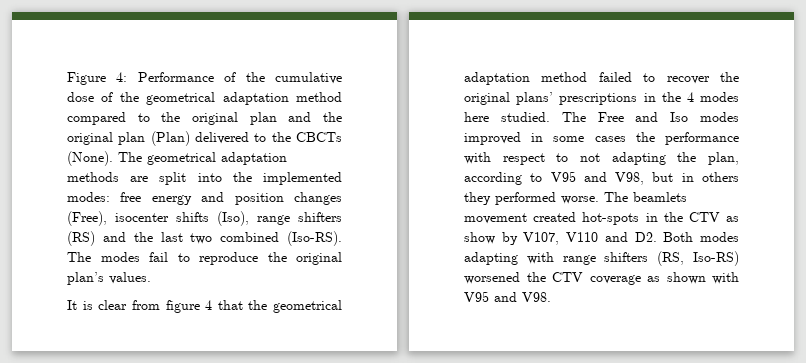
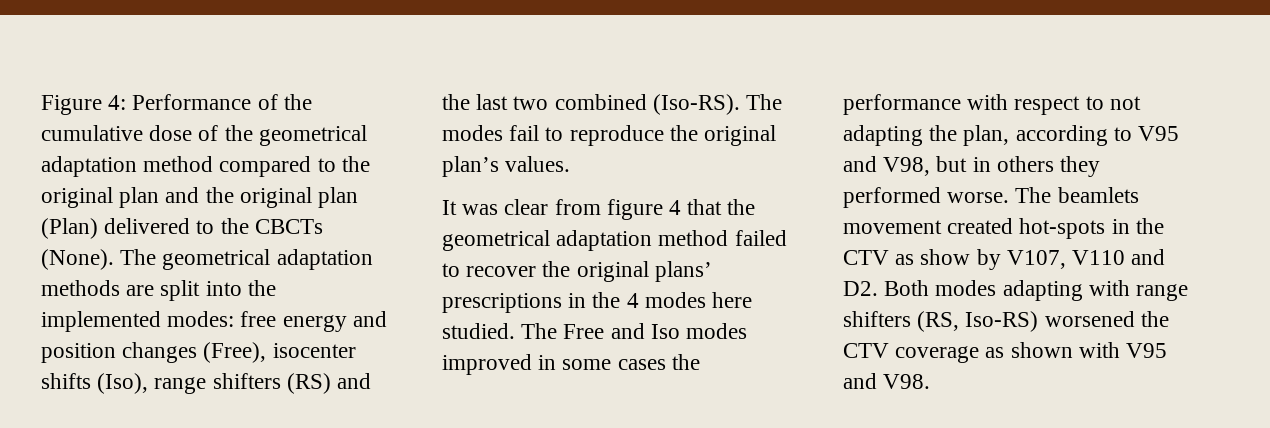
[82,301,93,310] is -> [462,204,499,215] was

